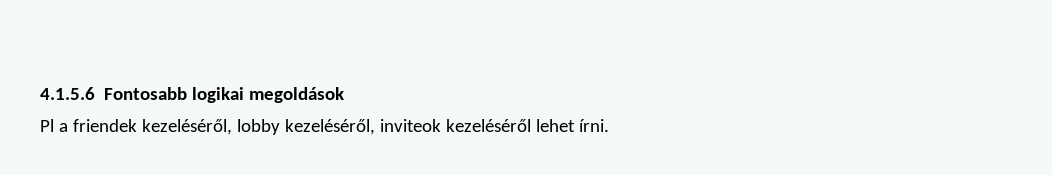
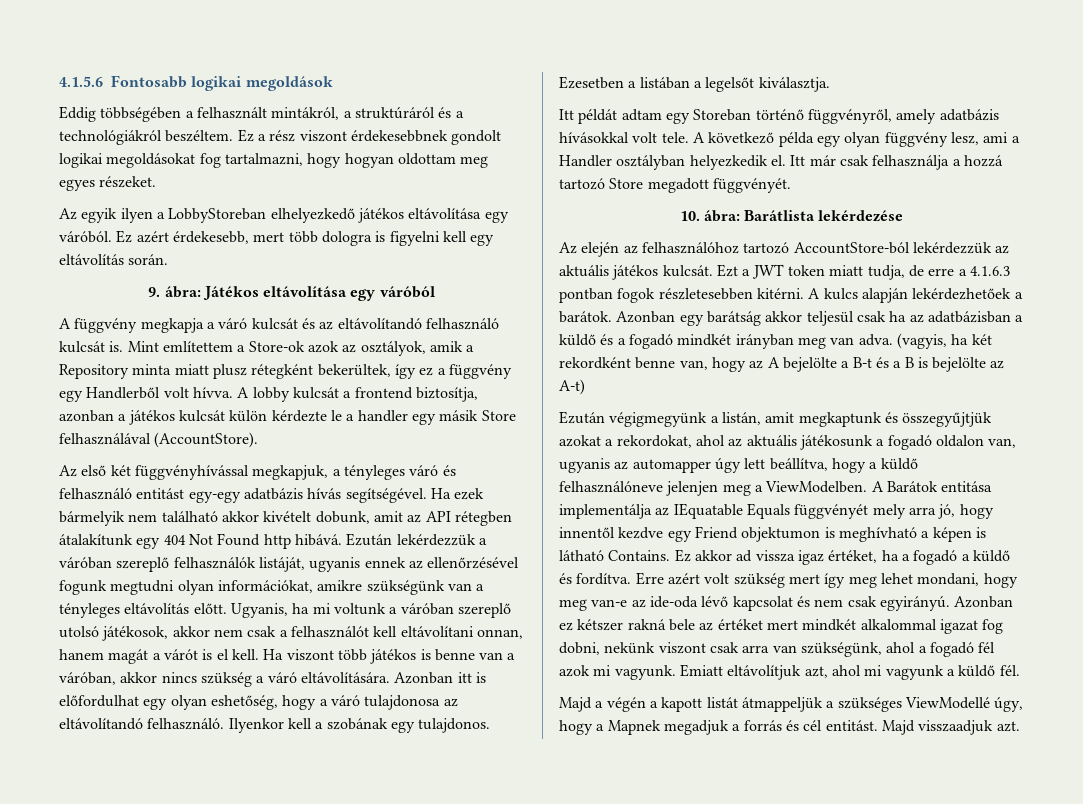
[40,119,609,135] Pl a friendek kezeléséről, lobby kezeléséről, inviteok kezeléséről lehet írni. -> [59,106,464,122] [59,129,502,145] [59,153,489,168] [59,176,157,191] [59,208,509,223] [59,230,495,246] [59,254,169,265] [148,286,435,301] [59,318,499,333] [59,341,475,356] [59,364,512,379] [59,387,478,402] [59,410,516,425] [59,432,259,448] [59,465,456,480] [59,488,485,503] [59,511,512,526] [59,533,487,549] [59,557,520,572] [59,580,485,595] [59,603,511,618] [59,626,523,641] [59,649,516,664] [59,672,486,687] [59,695,458,710] [59,718,491,733] [559,76,830,92] [559,109,999,124] [559,132,1020,147] [559,155,1003,170] [559,178,791,193] [679,210,904,222] [559,242,1010,257] [559,264,1010,280] [559,288,1023,303] [559,311,1024,326] [559,333,992,349] [559,357,1005,372] [559,379,585,395] [559,411,993,427] [559,435,1017,450] [559,458,918,473] [559,481,993,496] [559,503,994,519] [559,526,986,542] [559,549,1010,565] [559,572,1018,588] [559,596,1014,611] [559,619,1004,634] [559,642,996,657] [559,664,1020,680] [559,697,1024,712] [559,720,1020,735] Eddig többségében a felhasznált mintákról, a struktúráról és a technológiákról beszéltem. Ez a rész viszont érdekesebbnek gondolt logikai megoldásokat fog tartalmazni, hogy hogyan oldottam meg egyes részeket. // Az egyik ilyen a LobbyStoreban elhelyezkedő játékos eltávolítása egy váróból. Ez azért érdekesebb, mert több dologra is figyelni kell egy eltávolítás során. // 9. ábra: Játékos eltávolítása egy váróból // A függvény megkapja a váró kulcsát és az eltávolítandó felhasználó kulcsát is. Mint említettem a Store-ok azok az osztályok, amik a Repository minta miatt plusz rétegként bekerültek, így ez a függvény egy Handlerből volt hívva. A lobby kulcsát a frontend biztosítja, azonban a játékos kulcsát külön kérdezte le a handler egy másik Store felhasználával (AccountStore). // Az első két függvényhívással megkapjuk, a tényleges váró és felhasználó entitást egy-egy adatbázis hívás segítségével. Ha ezek bármelyik nem található akkor kivételt dobunk, amit az API rétegben átalakítunk egy 404 Not Found http hibává. Ezután lekérdezzük a váróban szereplő felhasználók listáját, ugyanis ennek az ellenőrzésével fogunk megtudni olyan információkat, amikre szükségünk van a tényleges eltávolítás előtt. Ugyanis, ha mi voltunk a váróban szereplő utolsó játékosok, akkor nem csak a felhasználót kell eltávolítani onnan, hanem magát a várót is el kell. Ha viszont több játékos is benne van a váróban, akkor nincs szükség a váró eltávolítására. Azonban itt is előfordulhat egy olyan eshetőség, hogy a váró tulajdonosa az eltávolítandó felhasználó. Ilyenkor kell a szobának egy tulajdonos. Ezesetben a listában a legelsőt kiválasztja. // Itt példát adtam egy Storeban történő függvényről, amely adatbázis hívásokkal volt tele. A következő példa egy olyan függvény lesz, ami a Handler osztályban helyezkedik el. Itt már csak felhasználja a hozzá tartozó Store megadott függvényét. // 10. ábra: Barátlista lekérdezése // Az elején az felhasználóhoz tartozó AccountStore-ból lekérdezzük az aktuális játékos kulcsát. Ezt a JWT token miatt tudja, de erre a 4.1.6.3 pontban fogok részletesebben kitérni. A kulcs alapján lekérdezhetőek a barátok. Azonban egy barátság akkor teljesül csak ha az adatbázisban a küldő és a fogadó mindkét irányban meg van adva. (vagyis, ha két rekordként benne van, hogy az A bejelölte a B-t és a B is bejelölte az A-t) // Ezután végigmegyünk a listán, amit megkaptunk és összegyűjtjük azokat a rekordokat, ahol az aktuális játékosunk a fogadó oldalon van, ugyanis az automapper úgy lett beállítva, hogy a küldő felhasználóneve jelenjen meg a ViewModelben. A Barátok entitása implementálja az IEquatable Equals függvényét mely arra jó, hogy innentől kezdve egy Friend objektumon is meghívható a képen is látható Contains. Ez akkor ad vissza igaz értéket, ha a fogadó a küldő és fordítva. Erre azért volt szükség mert így meg lehet mondani, hogy meg van-e az ide-oda lévő kapcsolat és nem csak egyirányú. Azonban ez kétszer rakná bele az értéket mert mindkét alkalommal igazat fog dobni, nekünk viszont csak arra van szükségünk, ahol a fogadó fél azok mi vagyunk. Emiatt eltávolítjuk azt, ahol mi vagyunk a küldő fél. // Majd a végén a kapott listát átmappeljük a szükséges ViewModellé úgy, hogy a Mapnek megadjuk a forrás és cél entitást. Majd visszaadjuk azt.

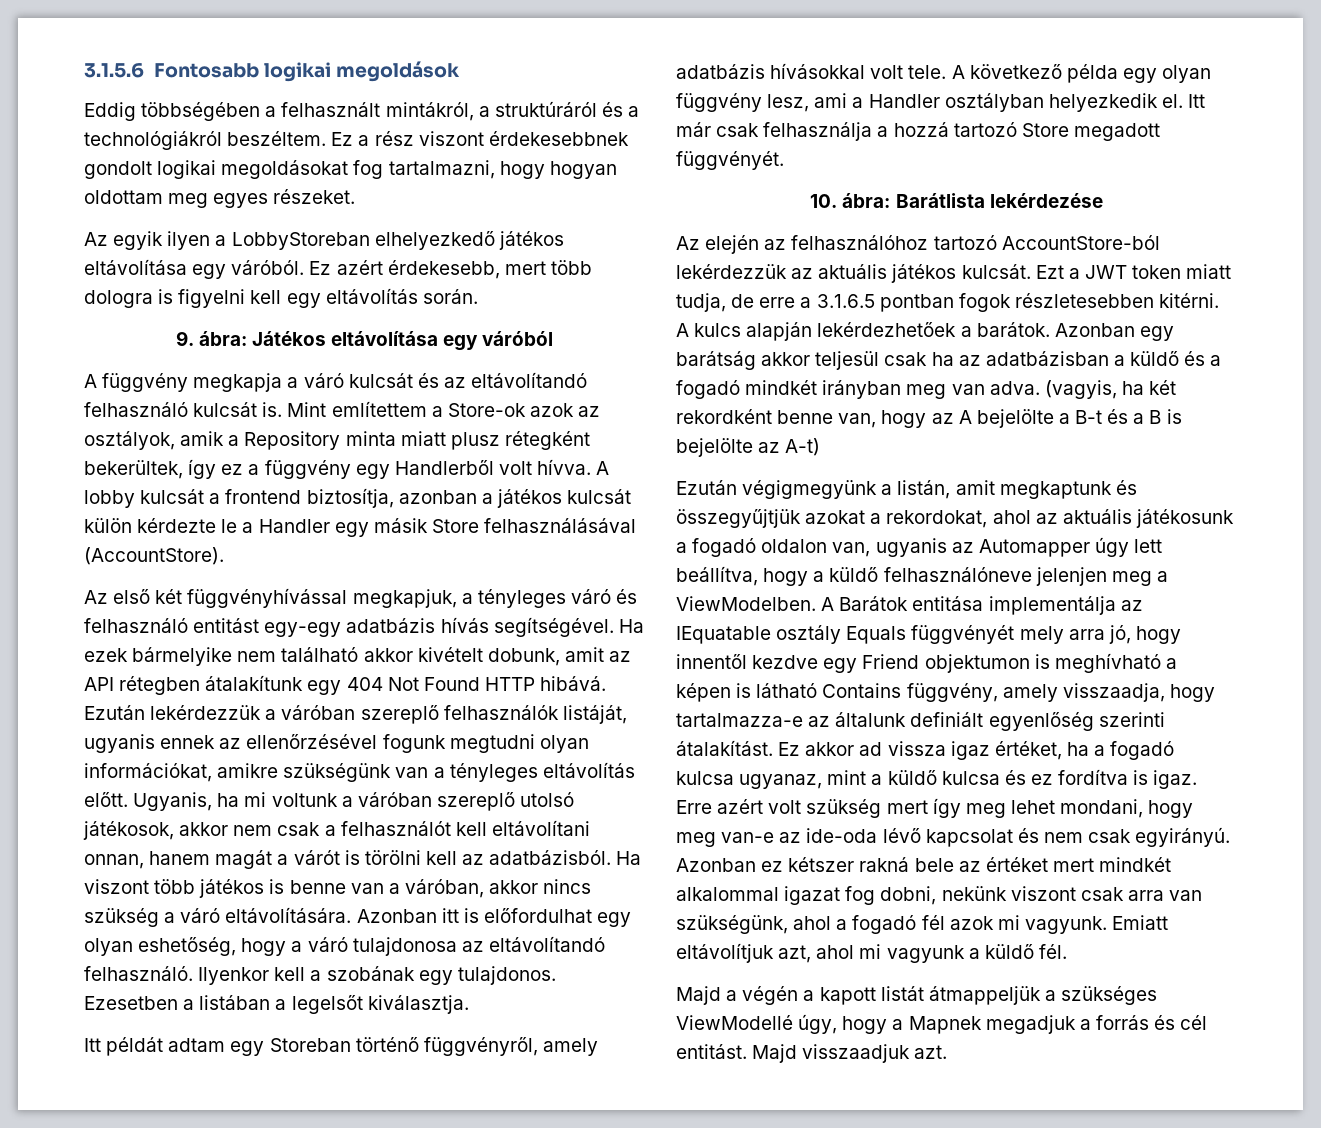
[59,76,103,87] 4.1.5.6 -> [84,63,144,78] 3.1.5.6
[357,410,408,422] handler -> [258,519,330,533] Handler
[59,433,151,445] felhasználával -> [484,518,637,533] felhasználásával
[59,511,125,526] bármelyik -> [132,647,233,666] bármelyike
[263,534,291,549] http -> [484,677,535,691] HTTP
[216,649,259,660] el kell. -> [364,850,612,865] törölni kell az adatbázisból.
[969,266,1010,276] 4.1.6.3 -> [816,294,875,308] 3.1.6.5
[632,459,711,473] automapper -> [978,539,1090,557] Automapper
(743, 511) none -> [776,625,842,644] osztály
[608,550,671,561] Contains. -> [822,683,1215,702] [676,712,1165,731] [676,740,773,756] Contains függvény, amely visszaadja, hogy tartalmazza-e az általunk definiált egyenlőség szerinti átalakítást.
[961,550,1010,562] [559,573,632,585] a küldő és fordítva. -> [676,769,1198,789] kulcsa ugyanaz, mint a küldő kulcsa és ez fordítva is igaz.

